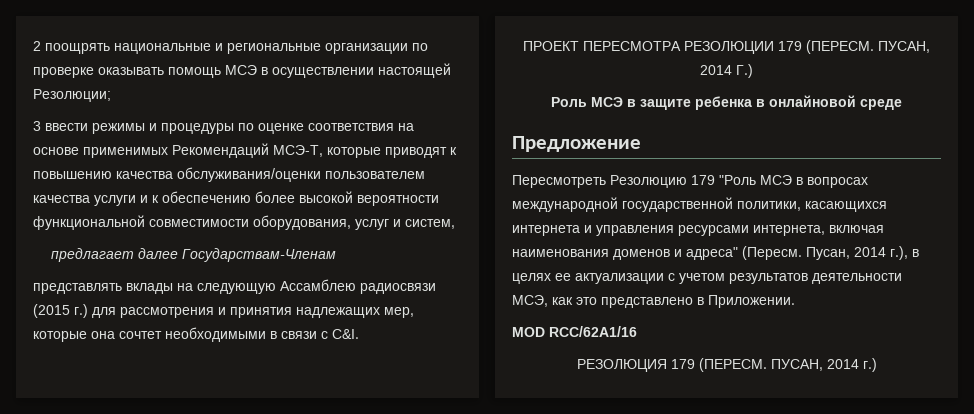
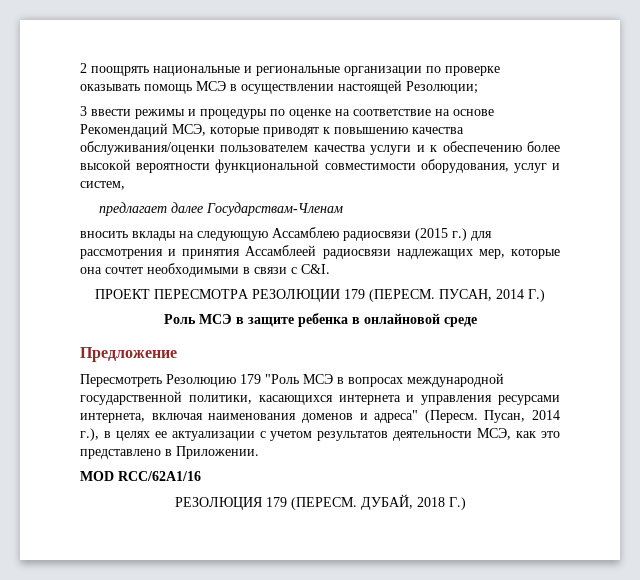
[308,123,414,131] [33,143,323,158] соответствия на основе применимых Рекомендаций МСЭ-Т, -> [335,109,494,116] [80,123,206,137] на соответствие на основе Рекомендаций МСЭ,
[33,283,122,294] представлять -> [80,231,128,238] вносить
(292, 312) none -> [245,245,391,259] Ассамблеей радиосвязи
[770,358,877,372] ПУСАН, 2014 г.) -> [360,494,466,510] ДУБАЙ, 2018 Г.)

